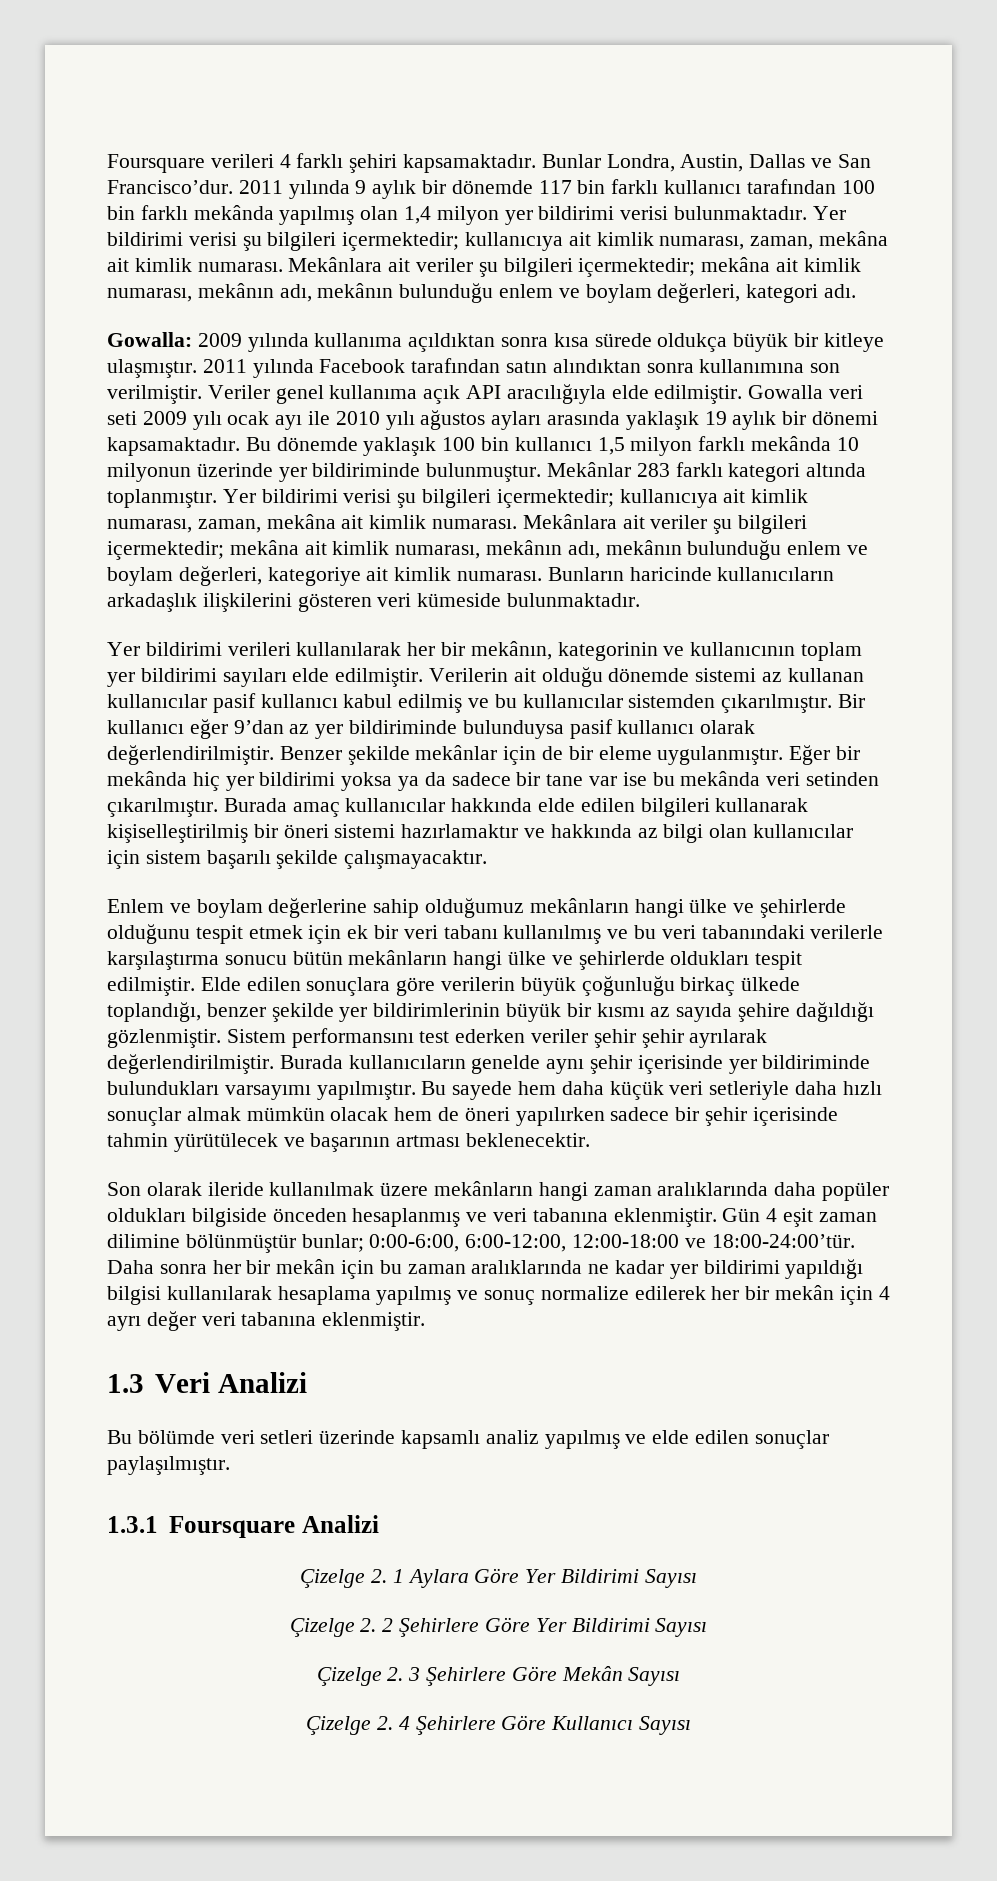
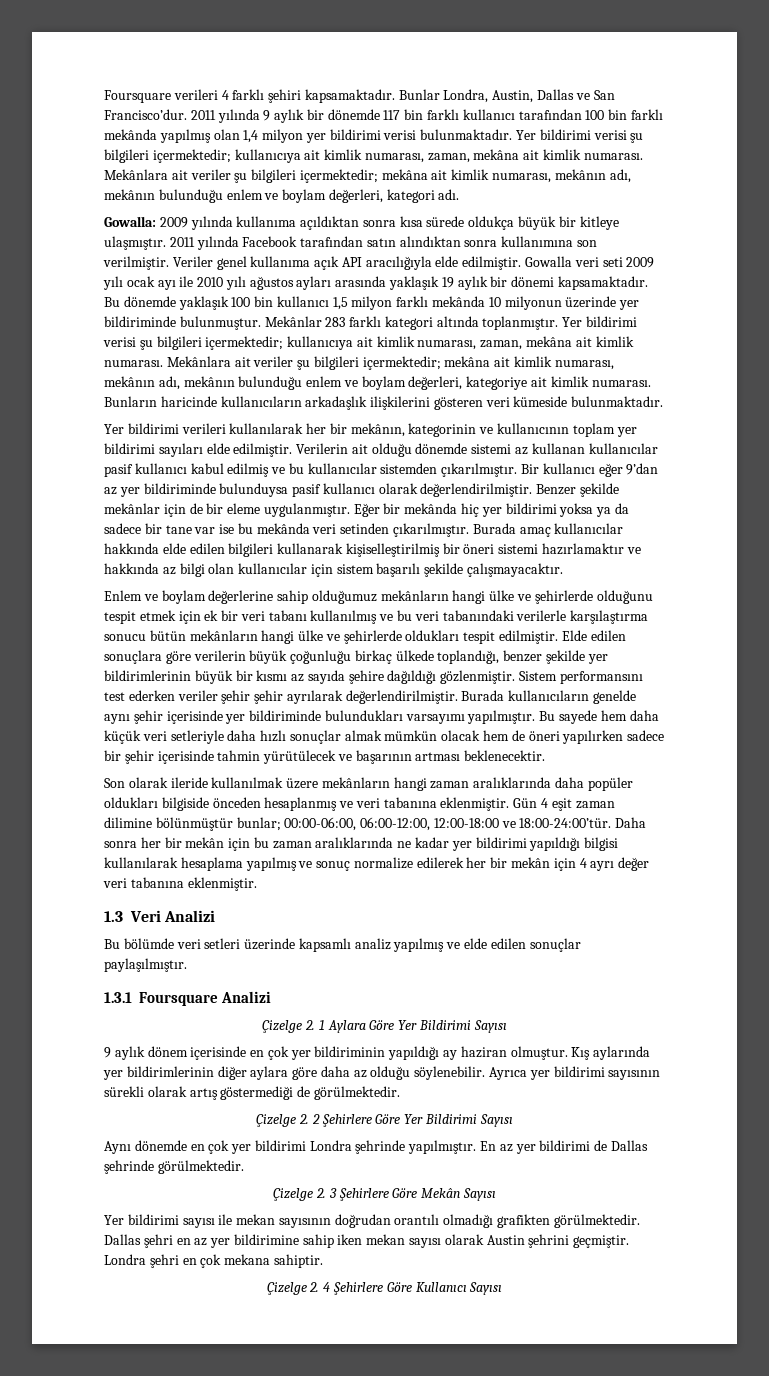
[369,1234,567,1252] 0:00-6:00, 6:00-12:00, -> [284,817,431,831] 00:00-06:00, 06:00-12:00,
(697, 1578) none -> [104,1046,651,1060] [103,1066,661,1080] [104,1086,400,1100] // 9 aylık dönem içerisinde en çok yer bildiriminin yapıldığı ay haziran olmuştur. Kış aylarında yer bildirimlerinin diğer aylara göre daha az olduğu söylenebilir. Ayrıca yer bildirimi sayısının sürekli olarak artış göstermediği de görülmektedir.
(708, 1627) none -> [104,1140,648,1154] [104,1160,244,1174] // Aynı dönemde en çok yer bildirimi Londra şehrinde yapılmıştır. En az yer bildirimi de Dallas şehrinde görülmektedir.
(681, 1676) none -> [104,1214,640,1228] [104,1234,630,1248] [104,1254,323,1268] // Yer bildirimi sayısı ile mekan sayısının doğrudan orantılı olmadığı grafikten görülmektedir. Dallas şehri en az yer bildirimine sahip iken mekan sayısı olarak Austin şehrini geçmiştir. Londra şehri en çok mekana sahiptir.

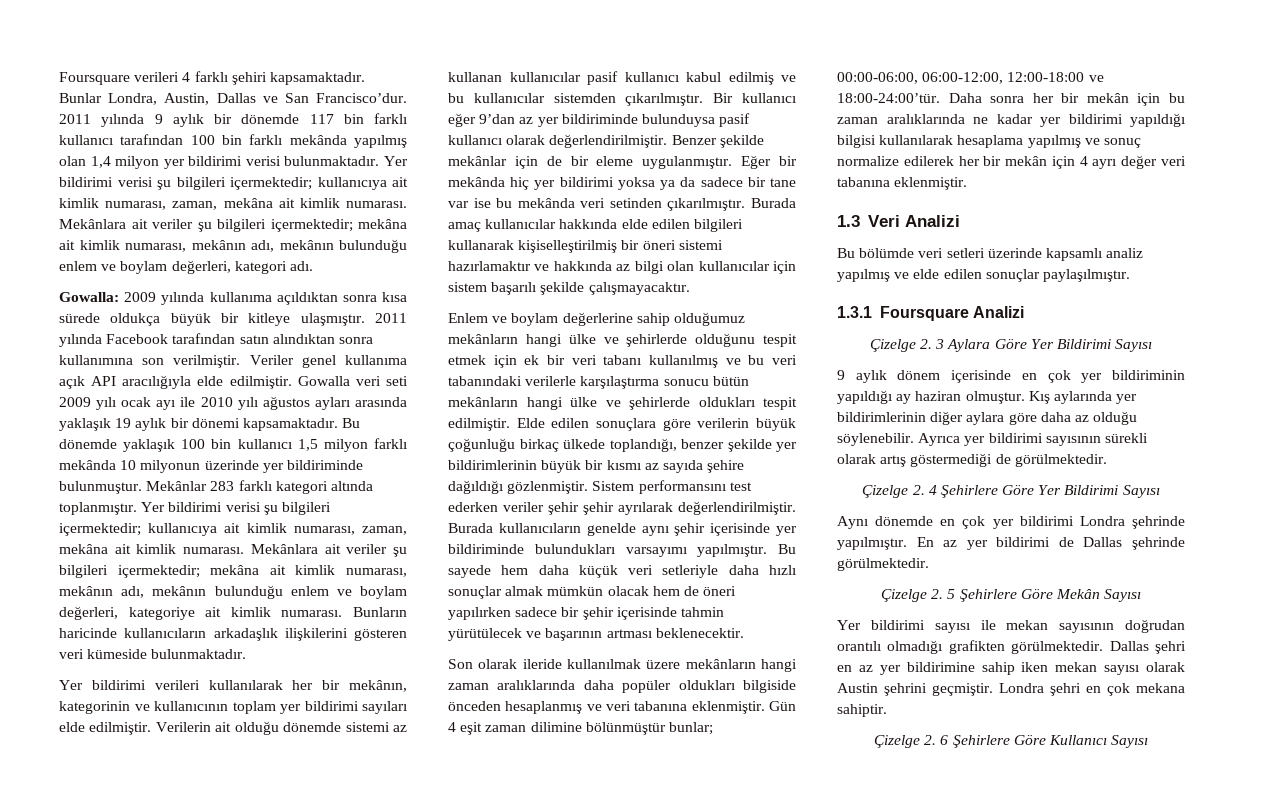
[318,1020,325,1030] 1 -> [935,339,945,349] 3
[311,1114,320,1124] 2 -> [928,485,937,495] 4
[328,1188,337,1198] 3 -> [947,589,956,599] 5
[323,1282,331,1292] 4 -> [940,735,949,745] 6

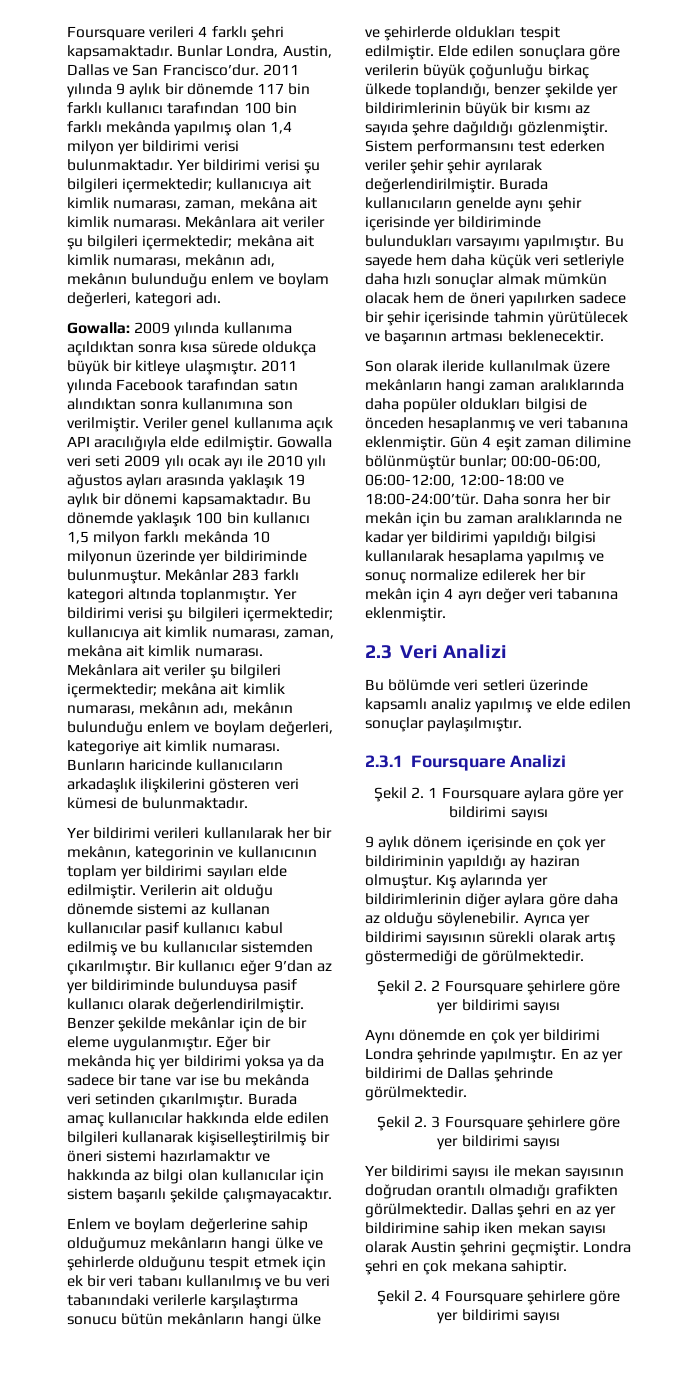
[231,72,267,85] şehiri -> [250,26,284,41] şehri
[87,649,148,659] kümeside -> [67,797,139,809] kümesi de
[707,460,745,473] şehire -> [412,121,450,136] şehre
[743,680,796,693] bilgiside -> [524,398,587,413] bilgisi de
[837,215,860,227] 1.3 -> [365,645,392,659] 2.3
[837,306,872,318] 1.3.1 -> [365,755,403,768] 2.3.1
[869,339,1153,352] Çizelge 2. 3 Aylara Göre Yer Bildirimi Sayısı -> [373,787,625,802] [449,806,548,821] Şekil 2. 1 Foursquare aylara göre yer bildirimi sayısı
[862,485,1160,498] Çizelge 2. 4 Şehirlere Göre Yer Bildirimi Sayısı -> [377,980,620,995] [437,999,560,1014] Şekil 2. 2 Foursquare şehirlere göre yer bildirimi sayısı
[880,589,1142,602] Çizelge 2. 5 Şehirlere Göre Mekân Sayısı -> [377,1116,620,1131] [437,1135,560,1150] Şekil 2. 3 Foursquare şehirlere göre yer bildirimi sayısı
[873,735,1149,748] Çizelge 2. 6 Şehirlere Göre Kullanıcı Sayısı -> [377,1290,620,1305] [437,1309,560,1324] Şekil 2. 4 Foursquare şehirlere göre yer bildirimi sayısı

